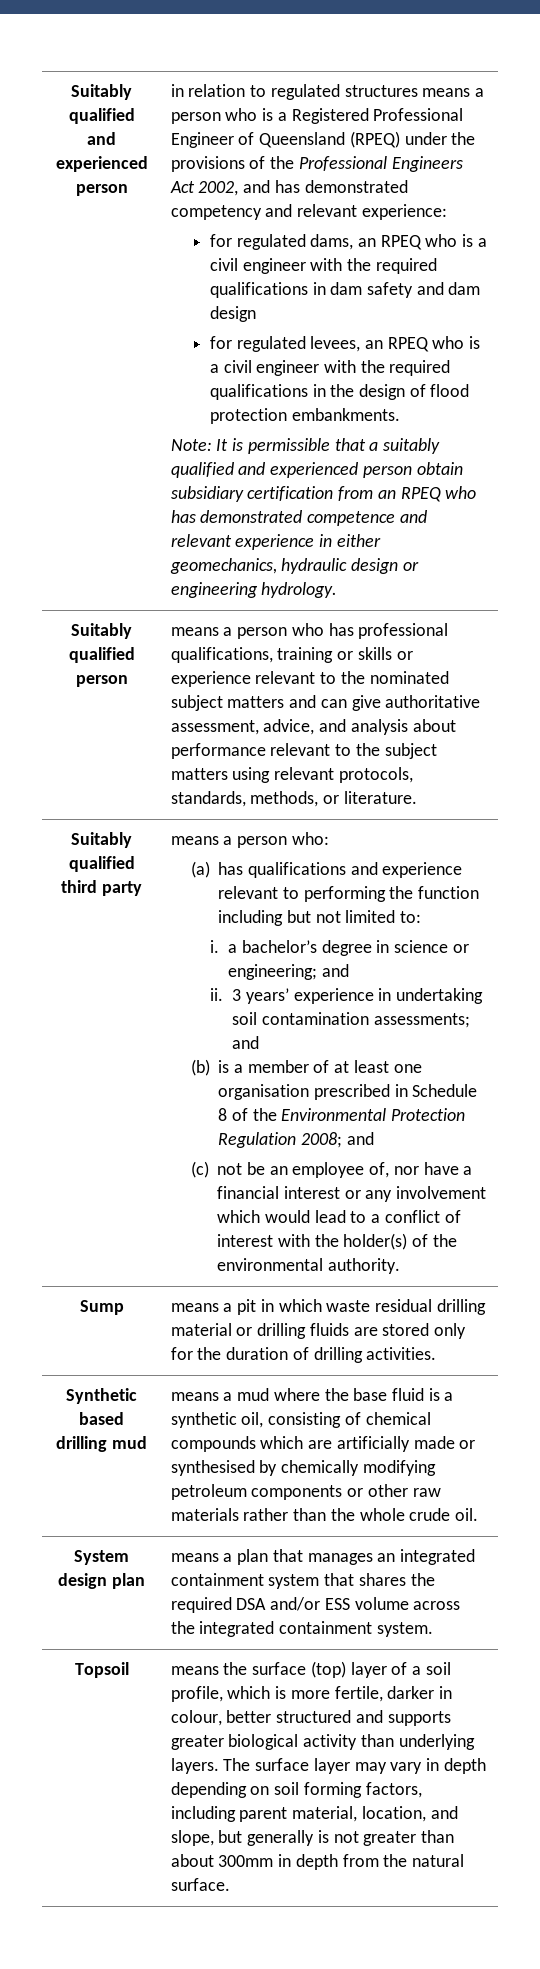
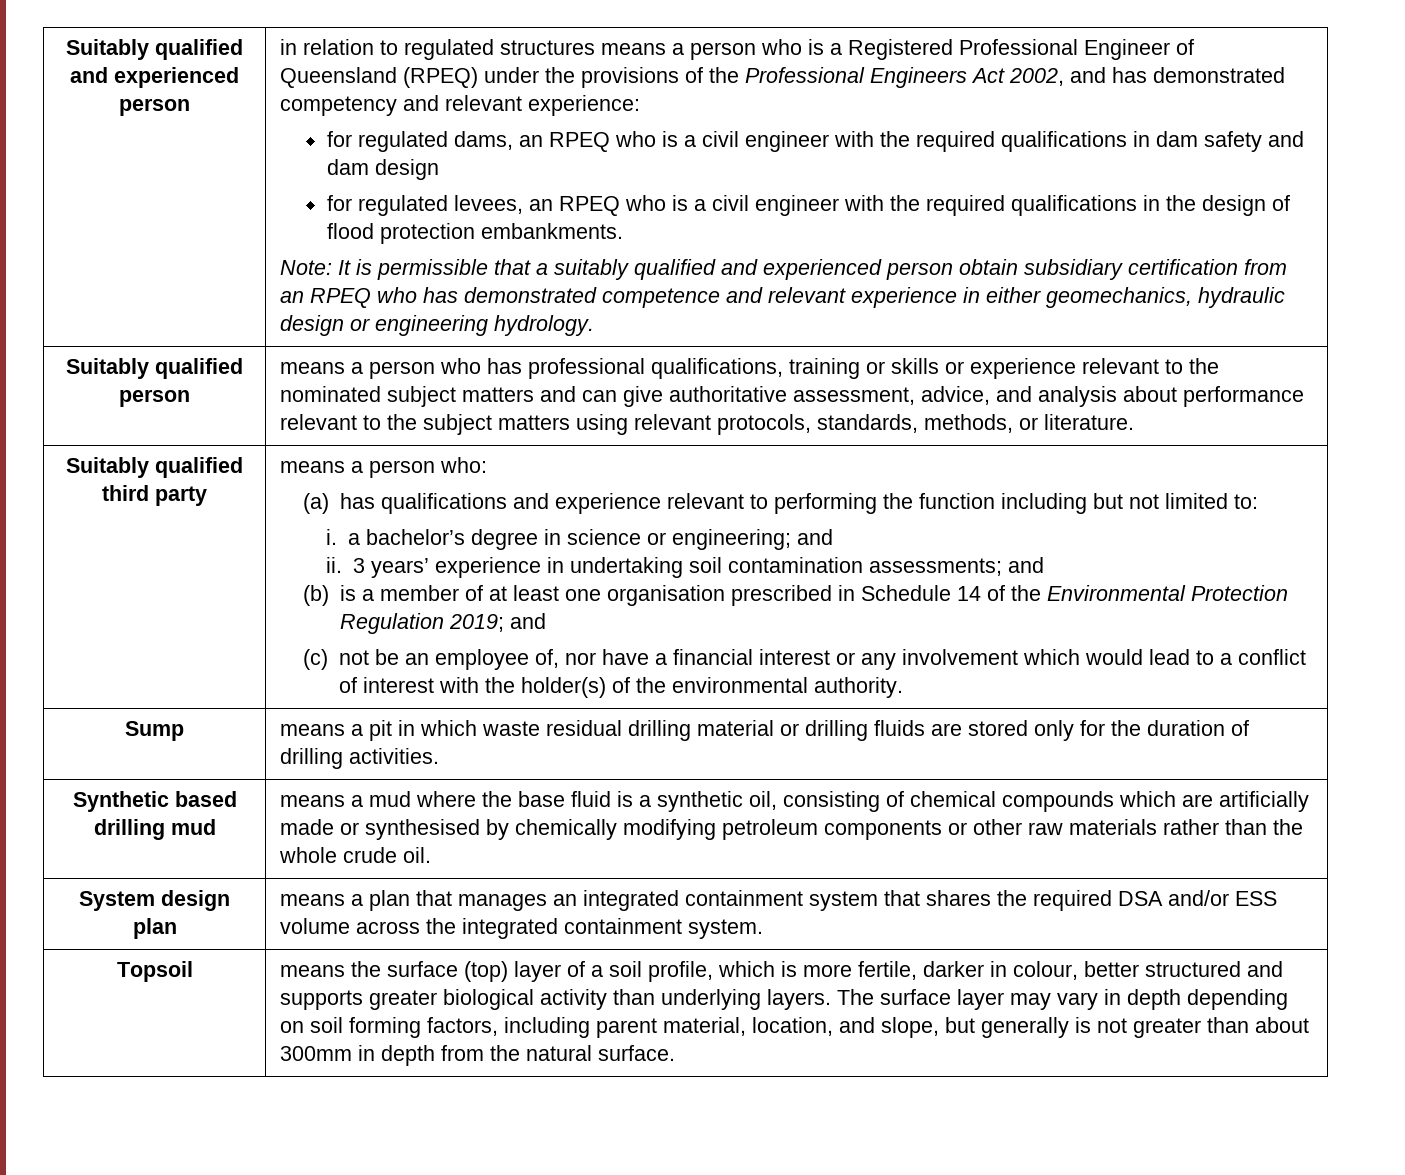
[218,1108,228,1121] 8 -> [956,586,981,601] 14
[301,1132,343,1148] 2008; -> [448,614,504,632] 2019;

